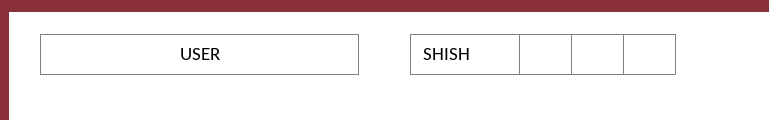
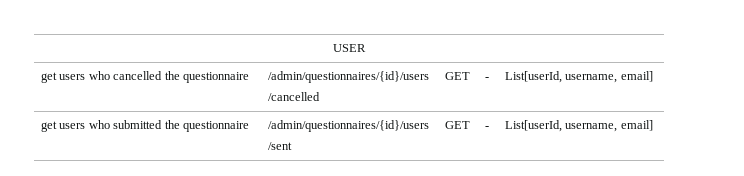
[422,48,470,60] SHISH | | | -> [41,71,249,83] [268,71,430,83] [268,92,321,101] [445,72,471,80] [485,77,490,80] [505,71,653,83] [41,120,249,132] [268,120,430,132] [268,142,293,150] [445,121,471,129] [485,126,490,129] [505,120,653,132] get users who cancelled the questionnaire | /admin/questionnaires/{id}/users // /cancelled | GET | - | List[userId, username, email] // get users who submitted the questionnaire | /admin/questionnaires/{id}/users // /sent | GET | - | List[userId, username, email]

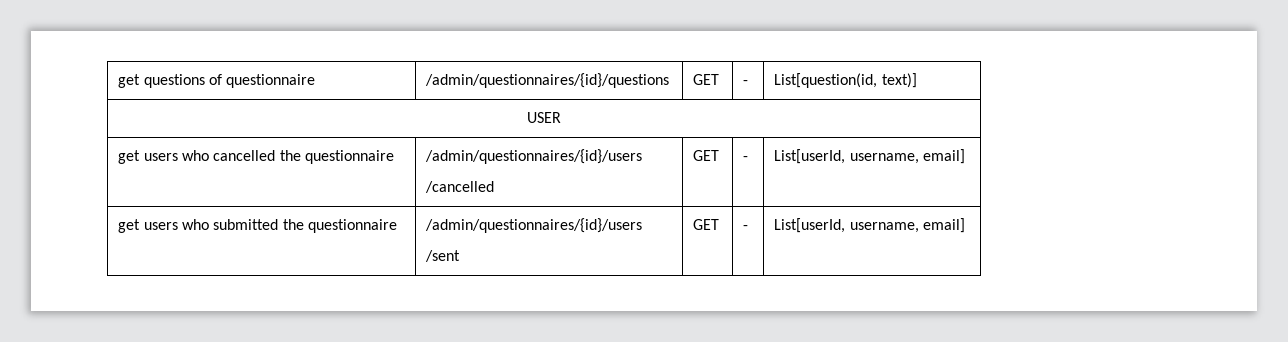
(333, 48) none -> [118,74,316,88] [425,73,670,88] [693,74,720,85] [743,80,749,85] [774,73,917,88] get questions of questionnaire | /admin/questionnaires/{id}/questions | GET | - | List[question(id, text)] //

